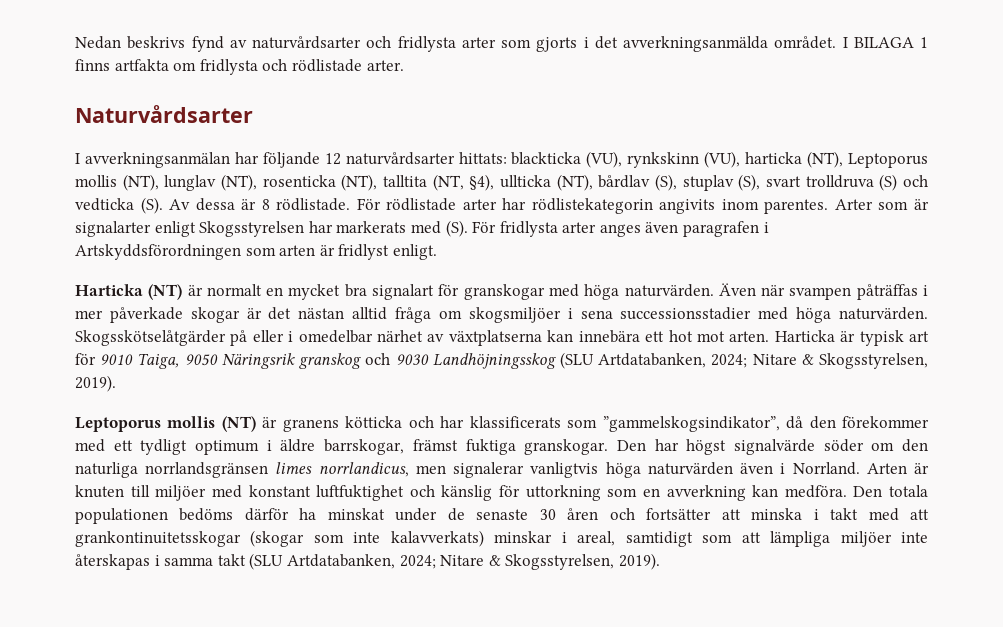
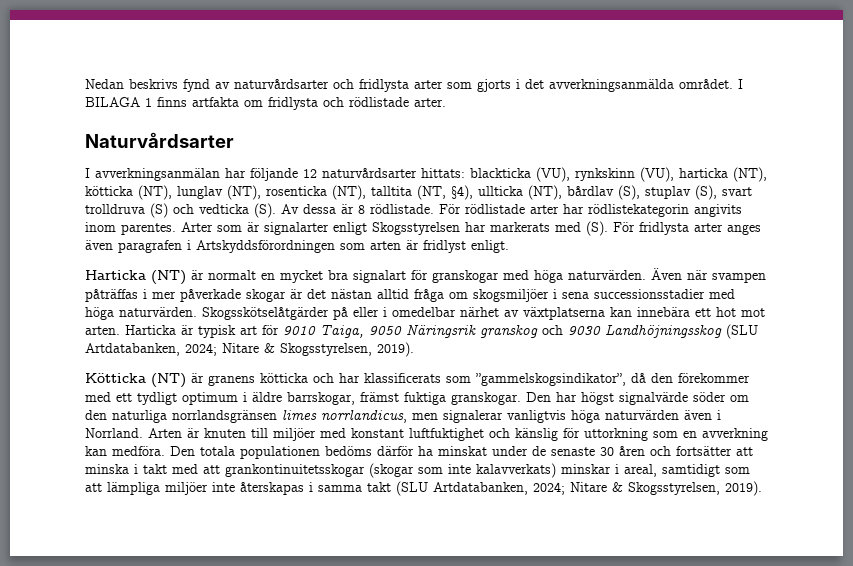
[847,153,928,168] [75,175,117,187] Leptoporus mollis -> [85,186,133,196] kötticka
[75,416,216,432] Leptoporus mollis -> [85,373,146,383] Kötticka

